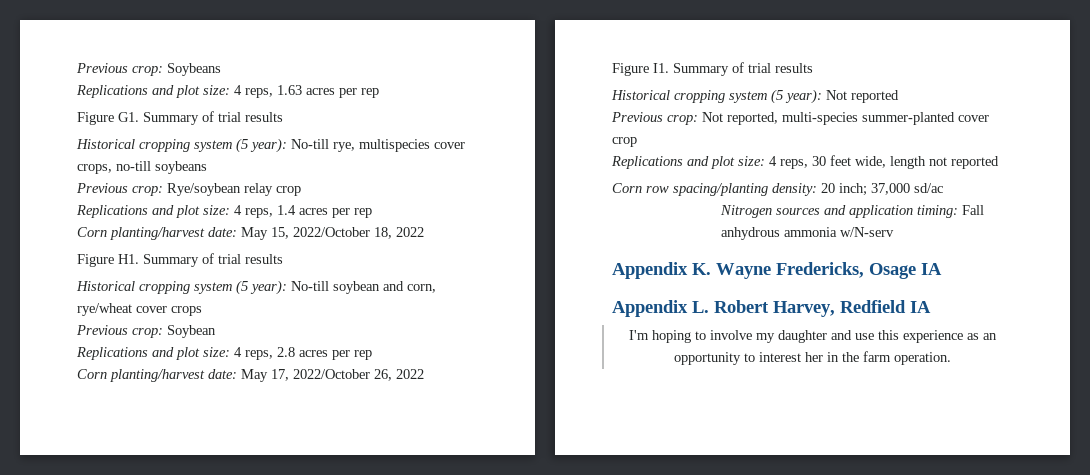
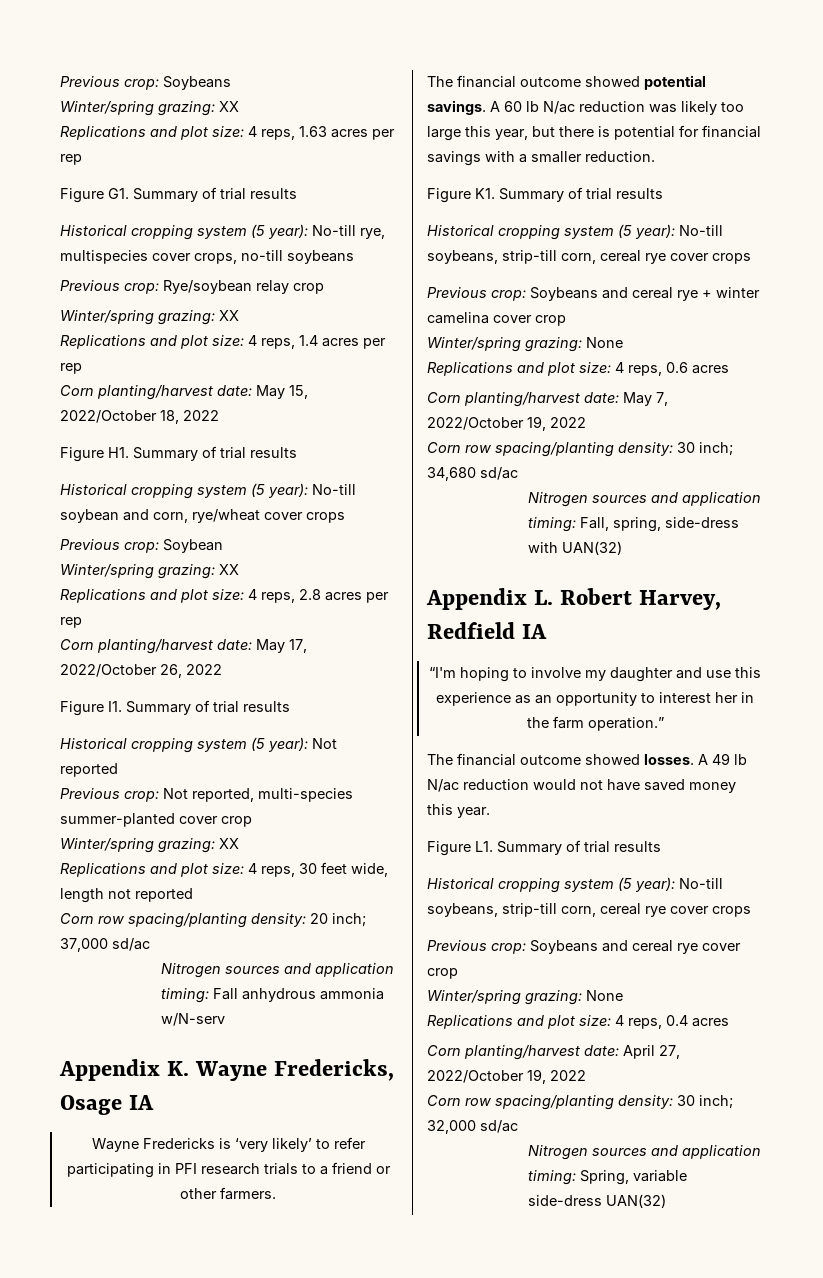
[76,63,221,76] Previous crop: Soybeans -> [60,76,231,90] [60,101,239,116] Previous crop: Soybeans // Winter/spring grazing: XX
(301, 191) none -> [60,310,239,325] // Winter/spring grazing: XX
(216, 331) none -> [60,564,239,579] // Winter/spring grazing: XX
(637, 142) none -> [60,838,239,853] // Winter/spring grazing: XX
(942, 269) none -> [91,1137,366,1152] [66,1162,391,1178] [180,1187,276,1200] [427,75,706,90] [427,100,744,115] [427,125,761,141] [427,151,655,166] [427,187,663,203] [427,224,723,240] [427,250,751,264] [427,287,760,301] [427,312,566,326] [427,337,623,352] [427,362,729,376] [427,392,668,407] [427,416,586,431] [427,442,733,457] [427,467,518,481] [527,492,761,507] [527,517,739,532] [527,541,622,555] // Wayne Fredericks is ‘very likely’ to refer participating in PFI research trials to a friend or other farmers. // The financial outcome showed potential savings. A 60 lb N/ac reduction was likely too large this year, but there is potential for financial savings with a smaller reduction. // Figure K1. Summary of trial results // Historical cropping system (5 year): No-till soybeans, strip-till corn, cereal rye cover crops // Previous crop: Soybeans and cereal rye + winter camelina cover crop // Winter/spring grazing: None // Replications and plot size: 4 reps, 0.6 acres // Corn planting/harvest date: May 7, 2022/October 19, 2022 // Corn row spacing/planting density: 30 inch; 34,680 sd/ac // Nitrogen sources and application timing: Fall, spring, side-dress with UAN(32)
[629,330,649,340] I'm -> [429,667,456,678] “I'm
[894,352,951,365] operation. -> [587,717,664,731] [427,753,747,766] [427,779,736,793] [427,804,490,818] [427,840,661,856] [427,877,723,893] [427,903,751,917] [427,940,741,954] [427,968,458,979] [427,990,623,1005] [427,1015,729,1029] [427,1045,680,1060] [427,1069,586,1084] [427,1095,733,1110] [427,1120,518,1134] [527,1145,761,1160] [527,1170,687,1185] [527,1194,666,1208] operation.” // The financial outcome showed losses. A 49 lb N/ac reduction would not have saved money this year. // Figure L1. Summary of trial results // Historical cropping system (5 year): No-till soybeans, strip-till corn, cereal rye cover crops // Previous crop: Soybeans and cereal rye cover crop // Winter/spring grazing: None // Replications and plot size: 4 reps, 0.4 acres // Corn planting/harvest date: April 27, 2022/October 19, 2022 // Corn row spacing/planting density: 30 inch; 32,000 sd/ac // Nitrogen sources and application timing: Spring, variable side-dress UAN(32)

